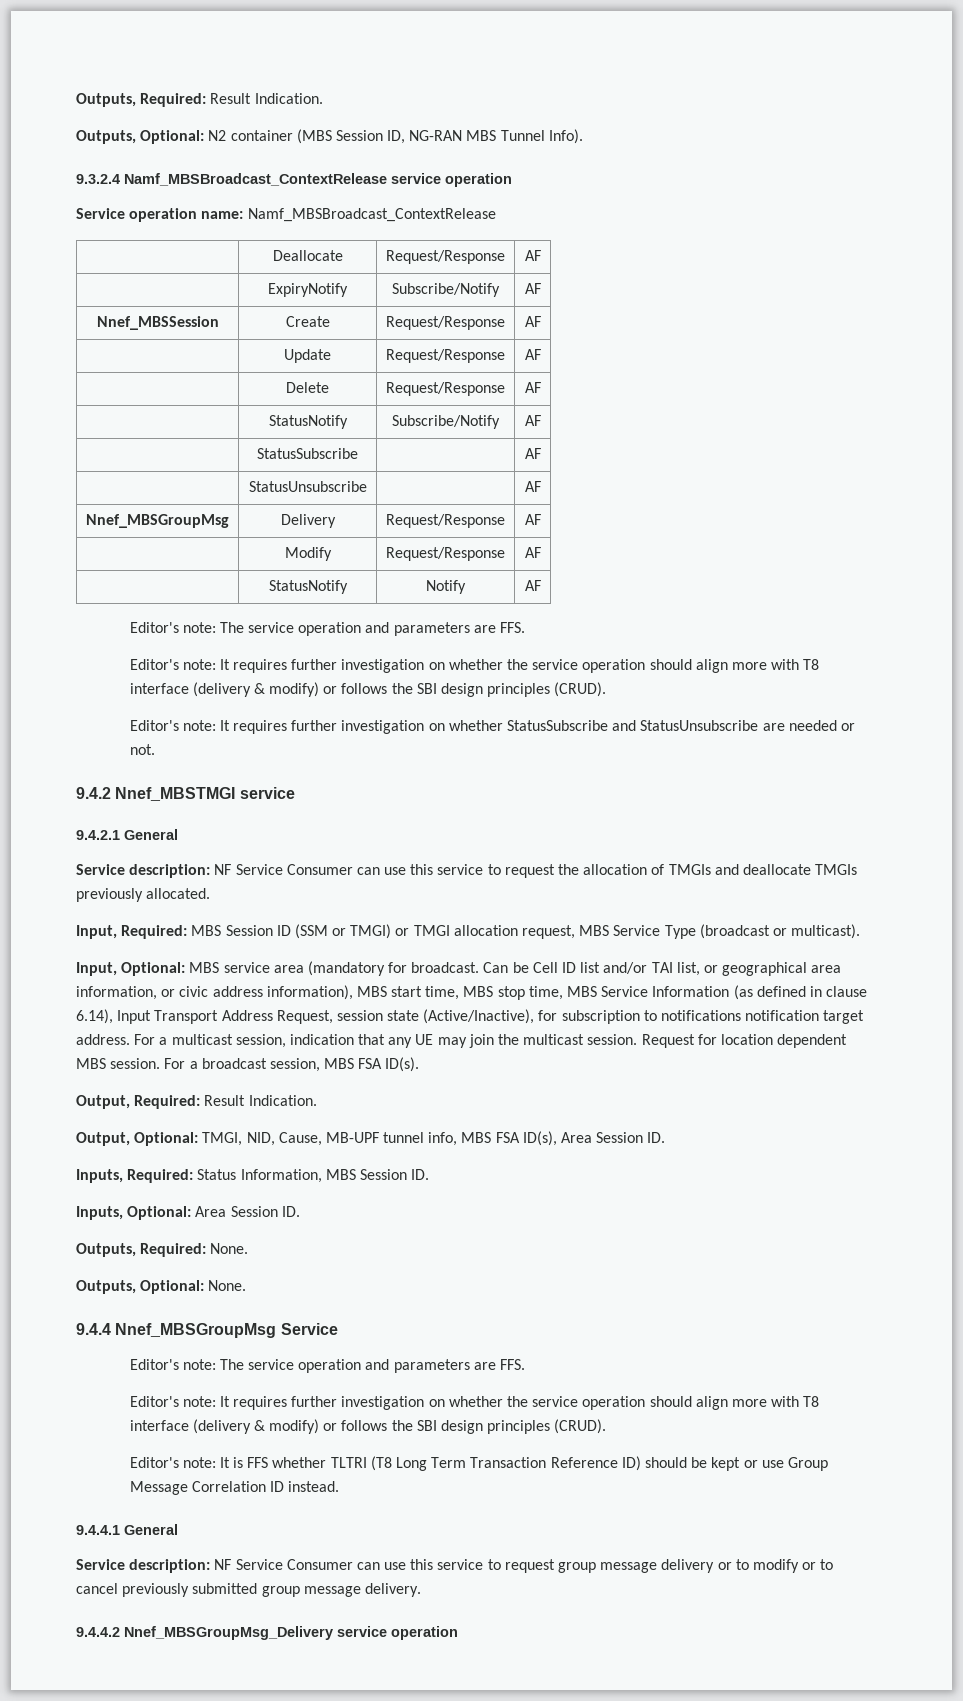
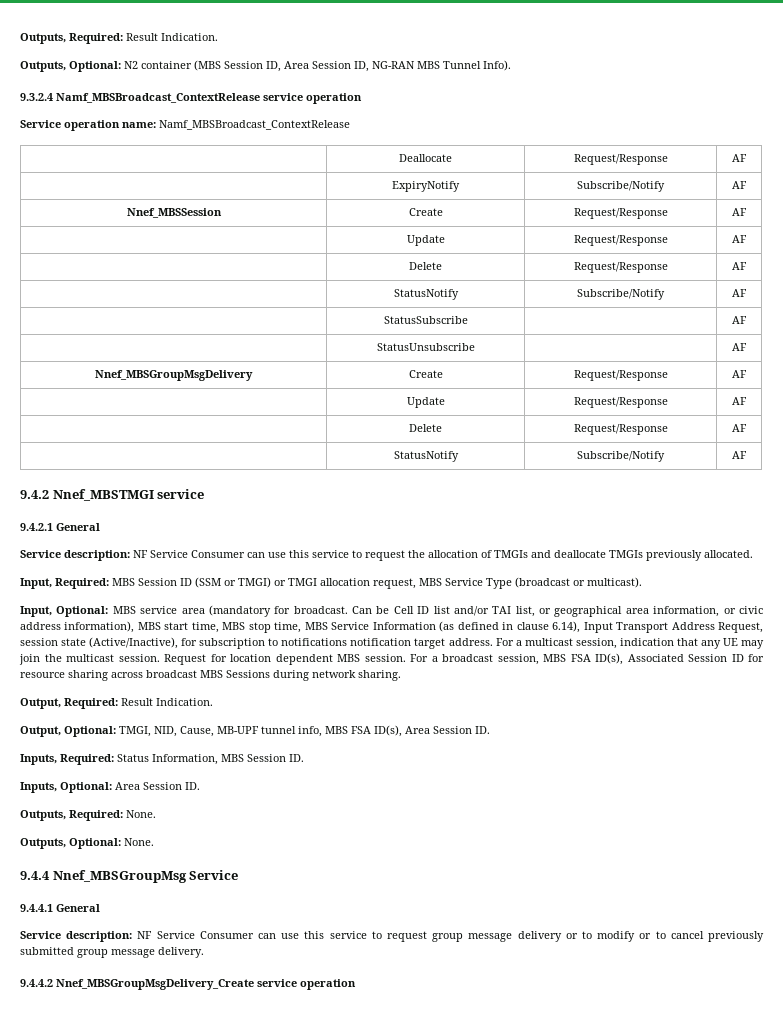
(406, 137) none -> [284,61,369,72] Area Session ID,
[86,514,229,528] [280,514,336,528] [386,514,505,528] [524,514,541,525] [284,547,332,561] [386,547,505,561] [524,547,541,558] [268,580,348,594] [426,580,466,594] [524,580,541,591] [129,622,526,636] [129,659,820,673] [129,682,607,697] [129,720,855,734] [129,744,155,755] Nnef_MBSGroupMsg | Delivery | Request/Response | AF // | Modify | Request/Response | AF // | StatusNotify | Notify | AF // Editor's note: The service operation and parameters are FFS. // Editor's note: It requires further investigation on whether the service operation should align more with T8 interface (delivery & modify) or follows the SBI design principles (CRUD). // Editor's note: It requires further investigation on whether StatusSubscribe and StatusUnsubscribe are needed or not. -> [95,370,253,381] [408,370,443,378] [573,370,668,381] [732,370,747,378] [406,397,445,408] [573,397,668,408] [732,397,747,405] [409,424,442,432] [573,424,668,435] [732,424,747,432] [393,451,459,462] [577,451,665,462] [732,451,747,459] Nnef_MBSGroupMsgDelivery | Create | Request/Response | AF // | Update | Request/Response | AF // | Delete | Request/Response | AF // | StatusNotify | Subscribe/Notify | AF
[385,1057,420,1072] ID(s). -> [595,653,764,665] [20,670,401,681] ID(s), Associated Session ID for resource sharing across broadcast MBS Sessions during network sharing.
[129,1359,526,1373] [129,1396,820,1410] [129,1419,607,1434] [129,1456,828,1471] [129,1481,340,1495] // Editor's note: The service operation and parameters are FFS. // Editor's note: It requires further investigation on whether the service operation should align more with T8 interface (delivery & modify) or follows the SBI design principles (CRUD). // Editor's note: It is FFS whether TLTRI (T8 Long Term Transaction Reference ID) should be kept or use Group Message Correlation ID instead. -> (239, 875) none
[124,1626,333,1640] Nnef_MBSGroupMsg_Delivery -> [56,979,254,990] Nnef_MBSGroupMsgDelivery_Create

